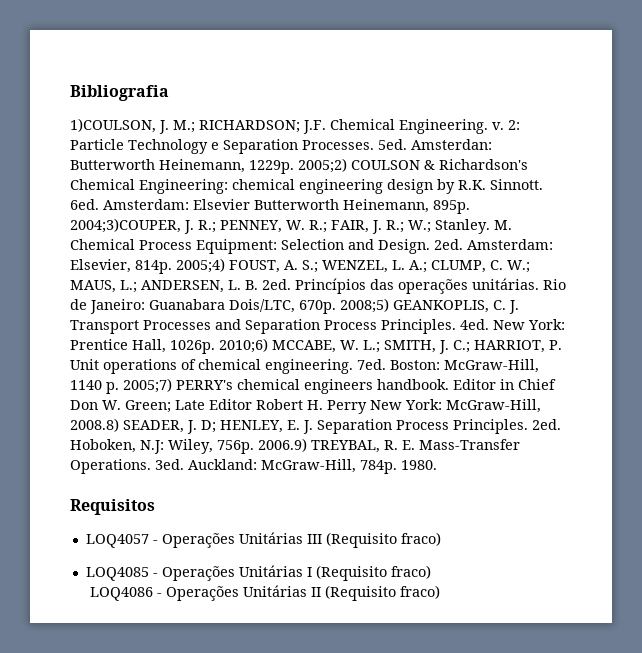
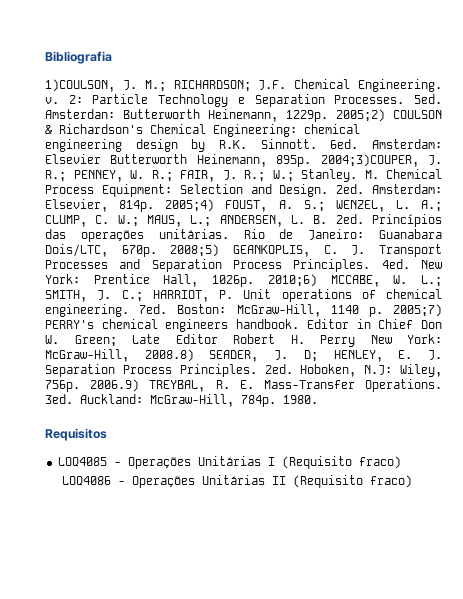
[85,532,441,548] // LOQ4057 - Operações Unitárias III (Requisito fraco) -> (107, 434) none

